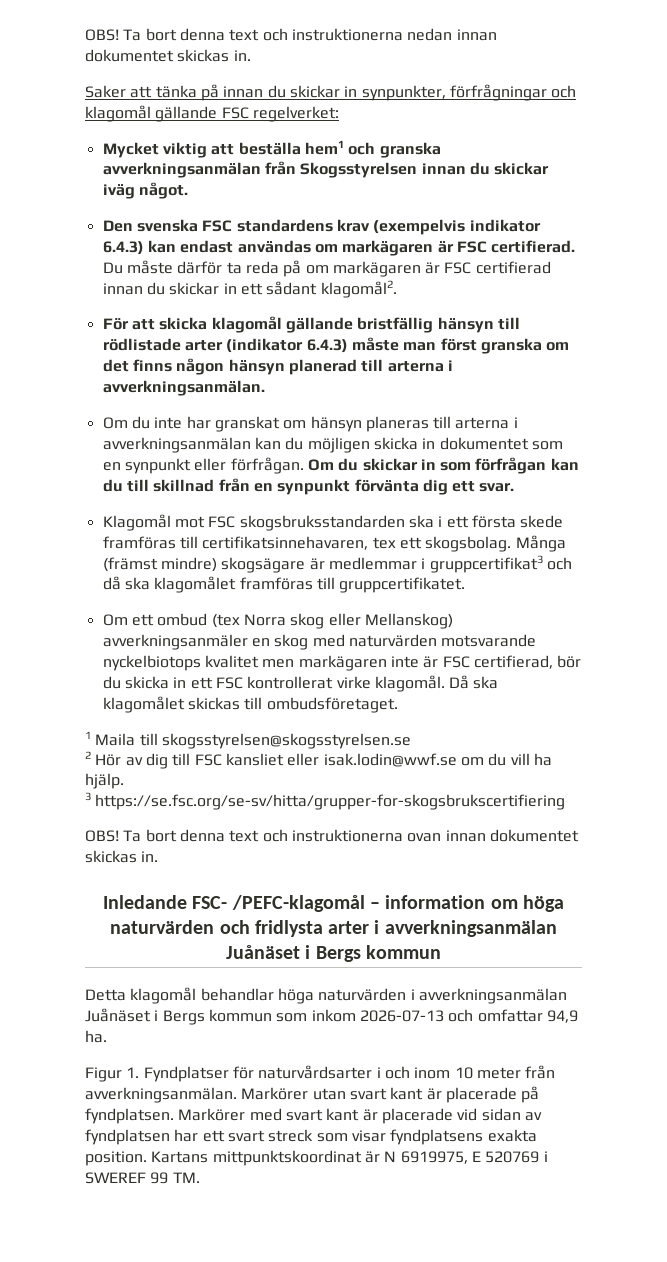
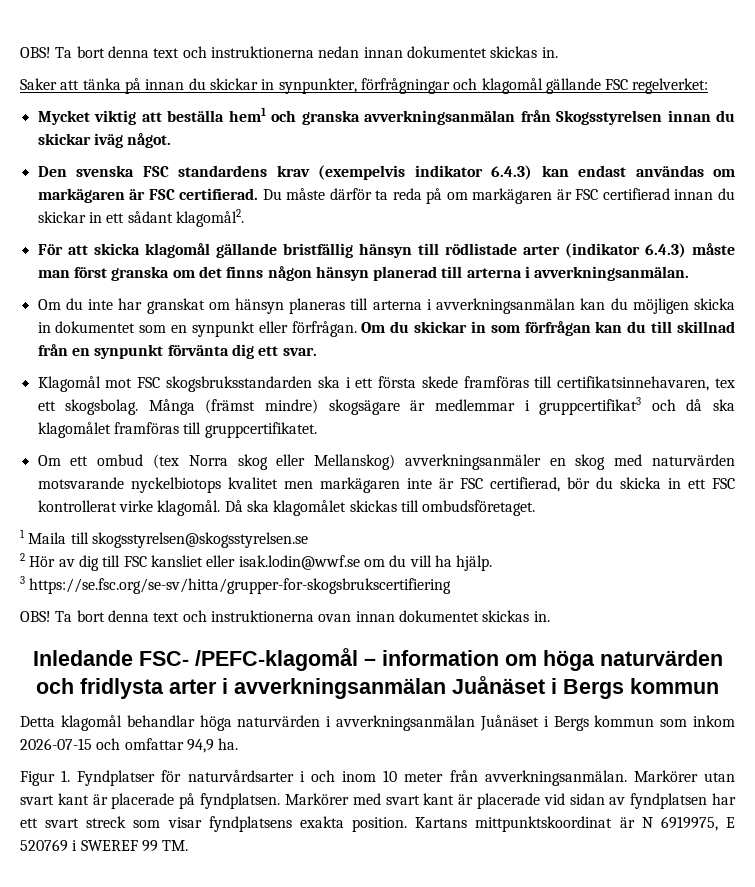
[359,1010,444,1022] 2026-07-13 -> [20,738,92,750] 2026-07-15

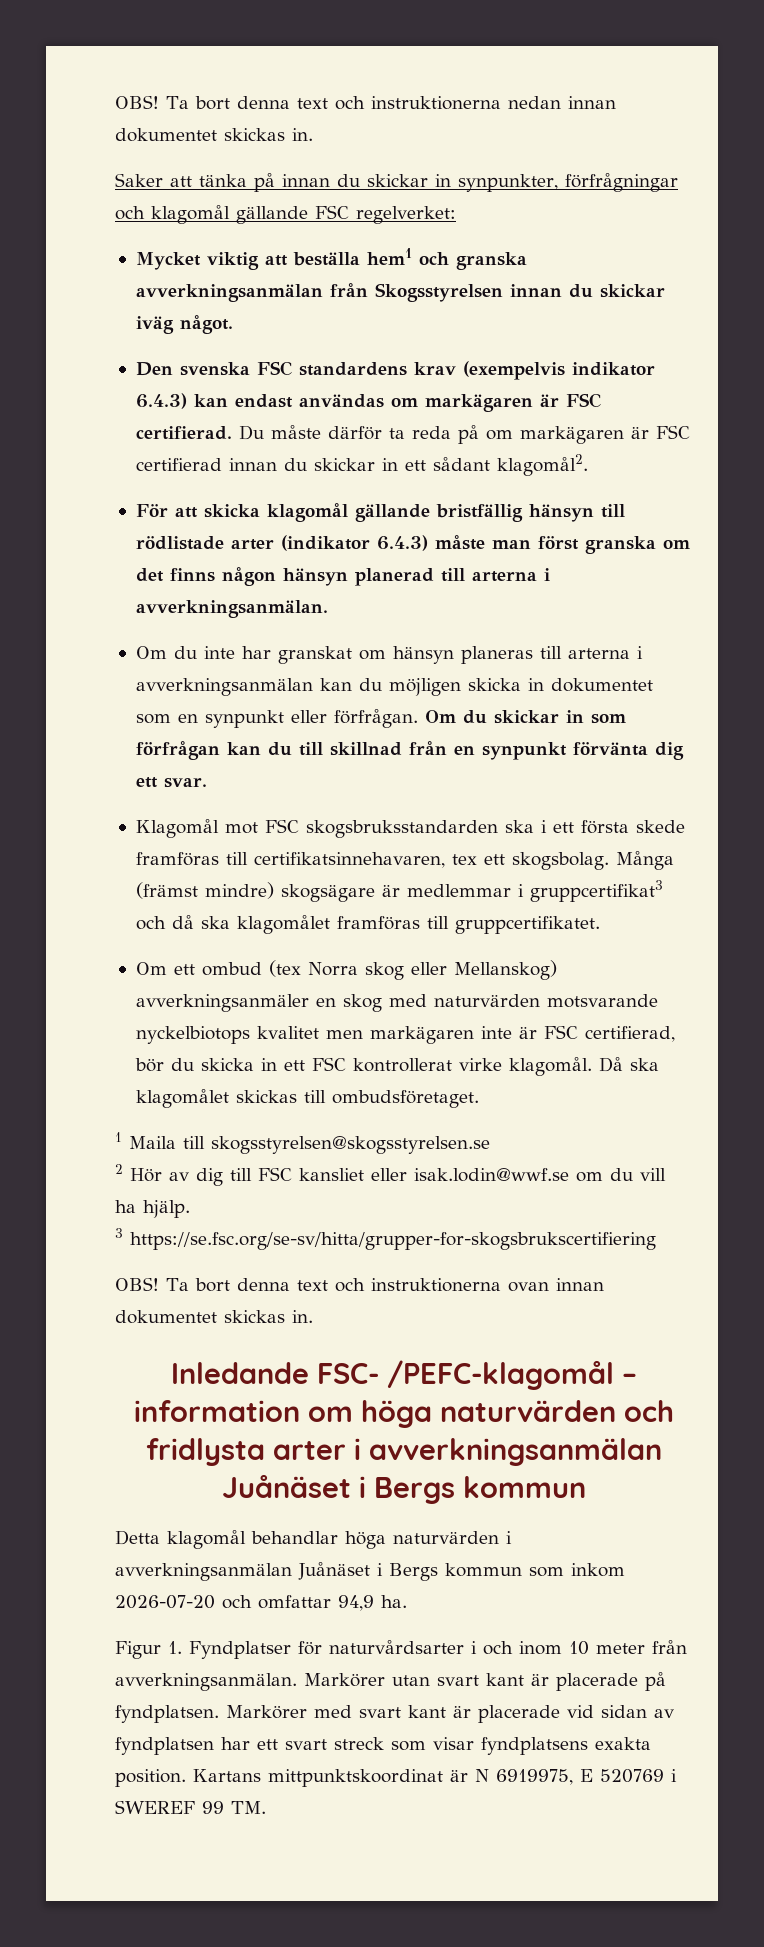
[20,738,92,750] 2026-07-15 -> [115,1595,215,1609] 2026-07-20

